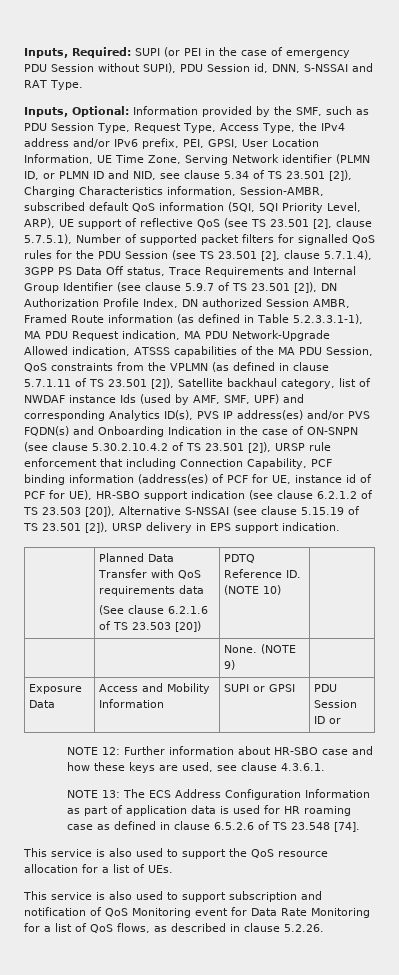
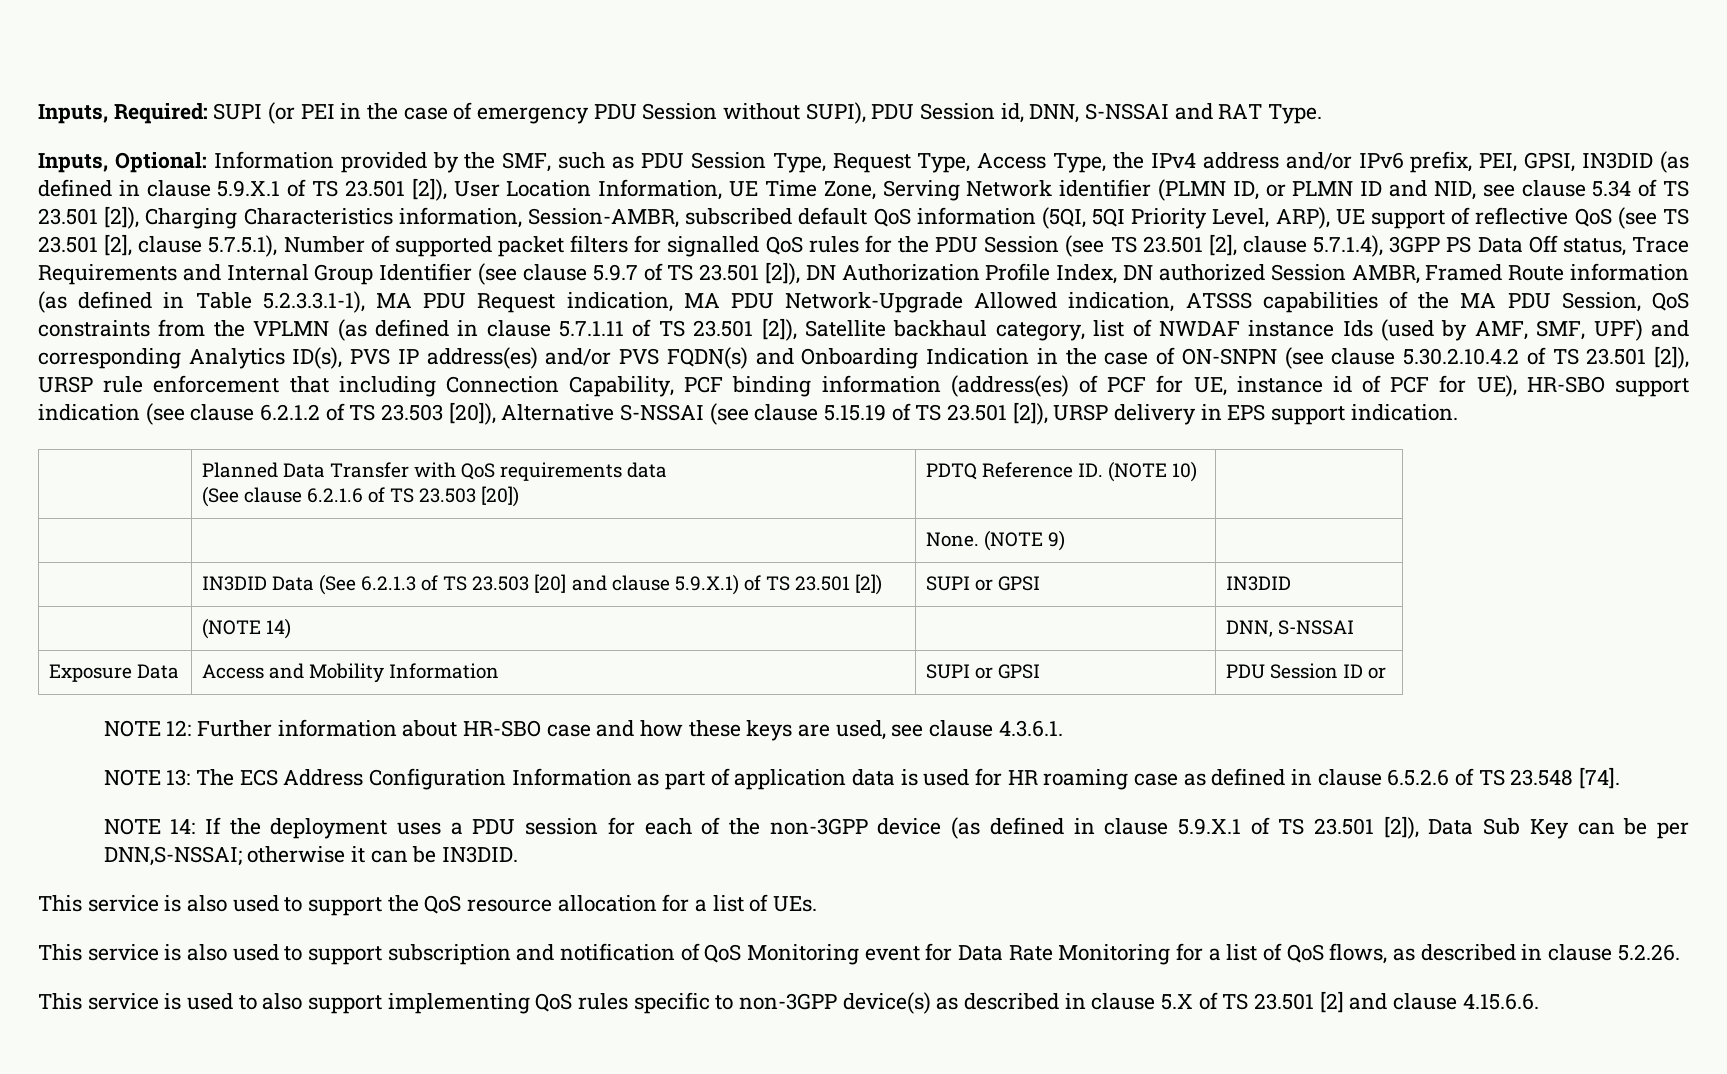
(238, 143) none -> [1582,151,1690,173] [38,178,447,201] IN3DID (as defined in clause 5.9.X.1 of TS 23.501 [2]),
(236, 665) none -> [201,574,883,595] [925,576,1040,591] [1225,576,1291,591] [201,618,291,639] [1225,620,1354,637] // | IN3DID Data (See 6.2.1.3 of TS 23.503 [20] and clause 5.9.X.1) of TS 23.501 [2]) | SUPI or GPSI | IN3DID // | (NOTE 14) | | DNN, S-NSSAI
(361, 827) none -> [103,816,1690,839] [103,846,518,866] // NOTE 14: If the deployment uses a PDU session for each of the non-3GPP device (as defined in clause 5.9.X.1 of TS 23.501 [2]), Data Sub Key can be per DNN,S-NSSAI; otherwise it can be IN3DID.
(324, 928) none -> [38,991,1539,1014] // This service is used to also support implementing QoS rules specific to non-3GPP device(s) as described in clause 5.X of TS 23.501 [2] and clause 4.15.6.6.

